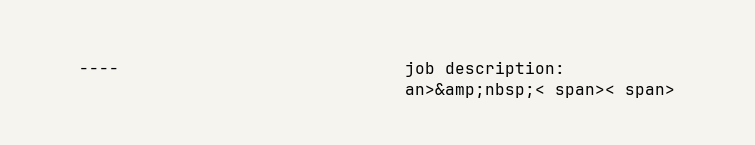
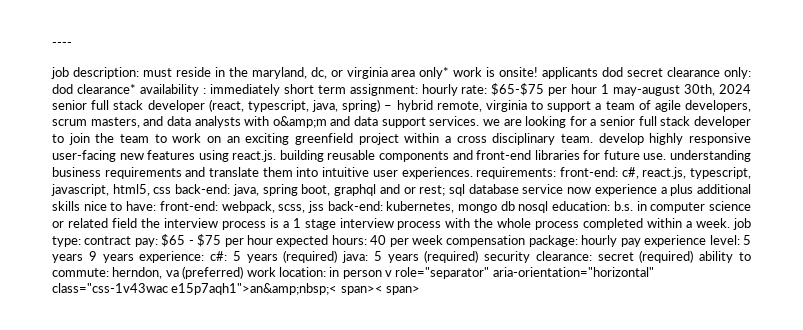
[405,83,545,98] an>&amp;nbsp;< -> [142,67,752,79] [52,83,751,96] [52,99,751,112] [52,116,752,128] [52,133,751,145] [52,150,751,162] [52,167,751,179] [51,184,751,196] [52,201,751,213] [52,218,752,230] [52,234,752,247] [52,250,751,263] [52,266,654,279] [52,283,338,295] must reside in the maryland, dc, or virginia area only* work is onsite! applicants dod secret clearance only: dod clearance* availability : immediately short term assignment: hourly rate: $65-$75 per hour 1 may-august 30th, 2024 senior full stack developer (react, typescript, java, spring) – hybrid remote, virginia to support a team of agile developers, scrum masters, and data analysts with o&amp;m and data support services. we are looking for a senior full stack developer to join the team to work on an exciting greenfield project within a cross disciplinary team. develop highly responsive user-facing new features using react.js. building reusable components and front-end libraries for future use. understanding business requirements and translate them into intuitive user experiences. requirements: front-end: c#, react.js, typescript, javascript, html5, css back-end: java, spring boot, graphql and or rest; sql database service now experience a plus additional skills nice to have: front-end: webpack, scss, jss back-end: kubernetes, mongo db nosql education: b.s. in computer science or related field the interview process is a 1 stage interview process with the whole process completed within a week. job type: contract pay: $65 - $75 per hour expected hours: 40 per week compensation package: hourly pay experience level: 5 years 9 years experience: c#: 5 years (required) java: 5 years (required) security clearance: secret (required) ability to commute: herndon, va (preferred) work location: in person v role="separator" aria-orientation="horizontal" class="css-1v43wac e15p7aqh1">an&amp;nbsp;<

